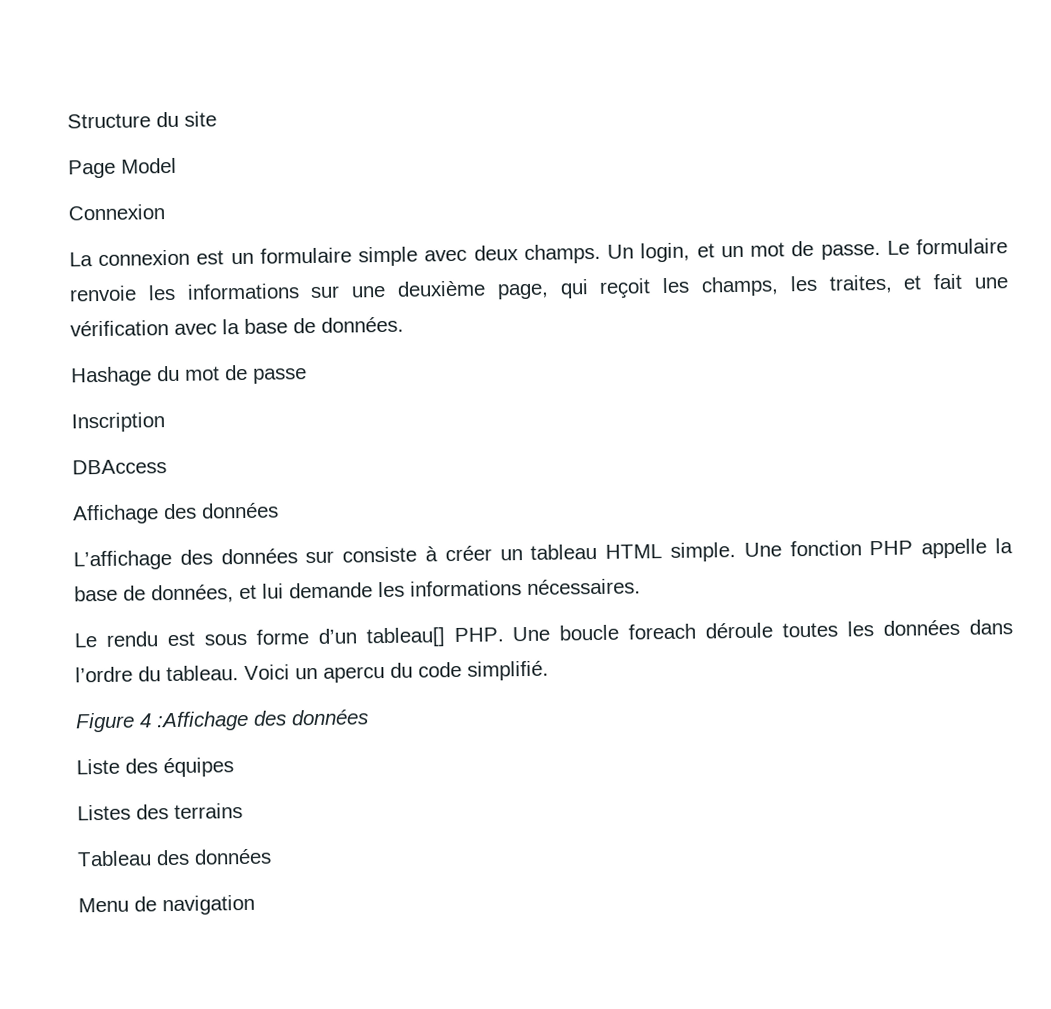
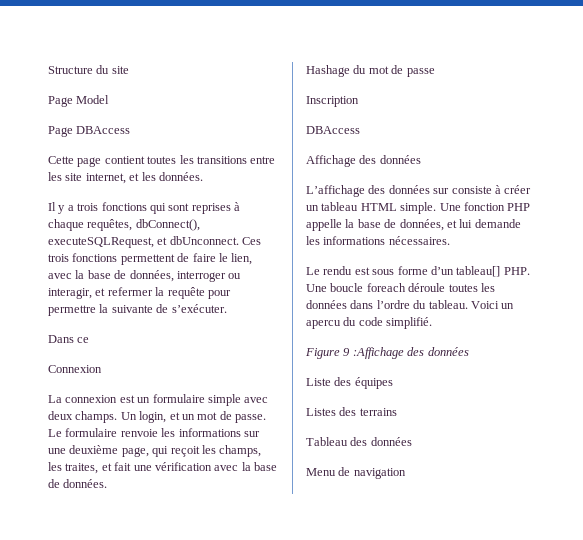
(177, 165) none -> [48,126,131,137] [48,155,276,167] [48,172,203,184] [48,202,240,214] [48,219,200,231] [48,236,262,248] [48,253,253,265] [48,270,242,282] [48,287,231,299] [48,304,227,316] [48,335,90,343] // Page DBAccess // Cette page contient toutes les transitions entre les site internet, et les données. // Il y a trois fonctions qui sont reprises à chaque requêtes, dbConnect(), executeSQLRequest, et dbUnconnect. Ces trois fonctions permettent de faire le lien, avec la base de données, interroger ou interagir, et refermer la requête pour permettre la suivante de s’exécuter. // Dans ce
[139,713,152,728] 4 -> [343,348,351,356] 9

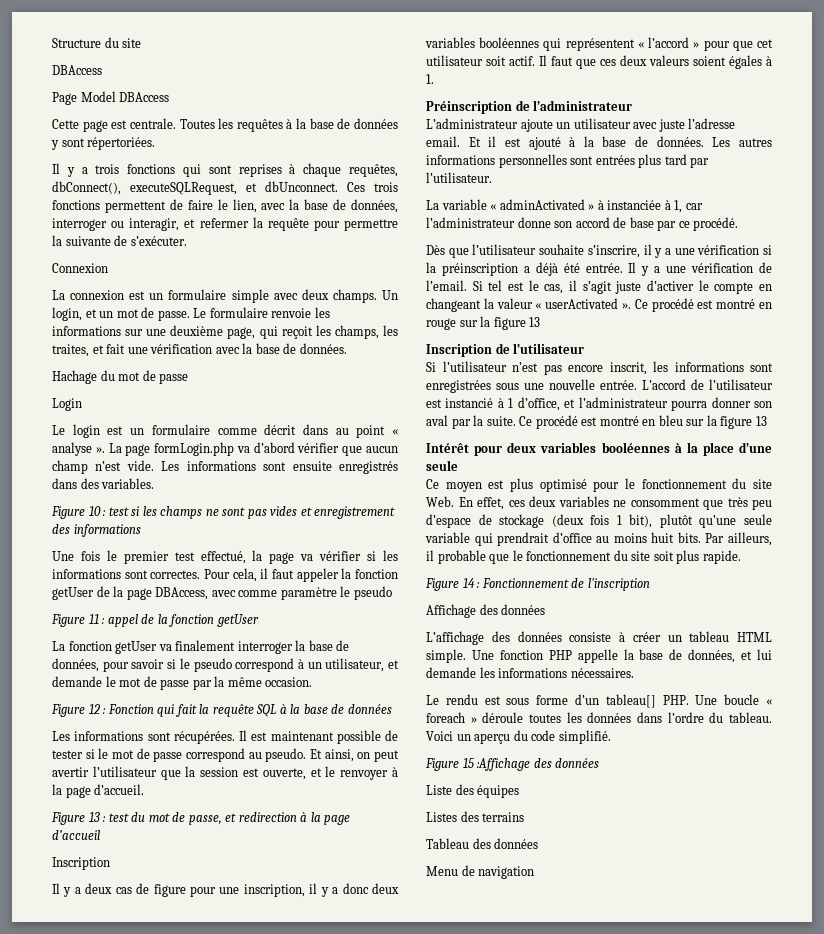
(129, 70) none -> [52,65,102,75] // DBAccess
[48,126,73,137] // Page -> (116, 96) none
[104,155,276,164] [48,172,203,184] contient toutes les transitions entre les site internet, et les données. -> [111,118,398,132] [51,137,156,150] est centrale. Toutes les requêtes à la base de données y sont répertoriées.
[48,335,90,343] // Dans ce -> (187, 241) none
[306,65,350,77] Hashage -> [52,370,97,384] Hachage
[306,96,359,107] [306,126,360,134] Inscription // DBAccess -> [52,398,82,411] [52,424,398,438] [52,442,398,456] [52,460,398,474] [52,478,155,489] [51,506,396,519] [52,524,141,537] [52,550,399,564] [52,568,398,582] [52,586,392,600] [51,614,259,627] [52,640,350,654] [52,658,399,672] [52,676,313,690] [51,704,392,717] [52,730,398,744] [52,748,400,762] [52,766,399,780] [52,784,145,798] [51,812,351,825] [52,830,100,840] [52,857,110,870] [52,883,400,897] [425,37,773,51] [426,55,772,69] [426,74,434,84] [426,100,633,114] [426,118,736,132] [426,136,772,150] [426,154,710,168] [426,172,492,183] [426,199,703,213] [426,217,739,231] [426,244,772,258] [426,262,772,276] [426,280,772,294] [426,298,772,312] [426,316,541,330] [426,343,585,357] [426,361,773,375] [426,379,773,393] [426,397,772,411] [426,415,767,429] [426,442,772,456] [426,460,458,471] [426,478,772,492] [426,496,772,510] [426,514,772,528] [425,532,772,546] [426,550,741,564] [425,578,650,591] Login // Le login est un formulaire comme décrit dans au point « analyse ». La page formLogin.php va d’abord vérifier que aucun champ n’est vide. Les informations sont ensuite enregistrés dans des variables. // Figure 10 : test si les champs ne sont pas vides et enregistrement des informations // Une fois le premier test effectué, la page va vérifier si les informations sont correctes. Pour cela, il faut appeler la fonction getUser de la page DBAccess, avec comme paramètre le pseudo // Figure 11 : appel de la fonction getUser // La fonction getUser va finalement interroger la base de données, pour savoir si le pseudo correspond à un utilisateur, et demande le mot de passe par la même occasion. // Figure 12 : Fonction qui fait la requête SQL à la base de données // Les informations sont récupérées. Il est maintenant possible de tester si le mot de passe correspond au pseudo. Et ainsi, on peut avertir l’utilisateur que la session est ouverte, et le renvoyer à la page d’accueil. // Figure 13 : test du mot de passe, et redirection à la page d’accueil // Inscription // Il y a deux cas de figure pour une inscription, il y a donc deux variables booléennes qui représentent « l’accord » pour que cet utilisateur soit actif. Il faut que ces deux valeurs soient égales à 1. // Préinscription de l’administrateur // L’administrateur ajoute un utilisateur avec juste l’adresse email. Et il est ajouté à la base de données. Les autres informations personnelles sont entrées plus tard par l’utilisateur. // La variable « adminActivated » à instanciée à 1, car l’administrateur donne son accord de base par ce procédé. // Dès que l’utilisateur souhaite s’inscrire, il y a une vérification si la préinscription a déjà été entrée. Il y a une vérification de l’email. Si tel est le cas, il s’agit juste d’activer le compte en changeant la valeur « userActivated ». Ce procédé est montré en rouge sur la figure 13 // Inscription de l’utilisateur // Si l’utilisateur n’est pas encore inscrit, les informations sont enregistrées sous une nouvelle entrée. L’accord de l’utilisateur est instancié à 1 d’office, et l’administrateur pourra donner son aval par la suite. Ce procédé est montré en bleu sur la figure 13 // Intérêt pour deux variables booléennes à la place d’une seule // Ce moyen est plus optimisé pour le fonctionnement du site Web. En effet, ces deux variables ne consomment que très peu d’espace de stockage (deux fois 1 bit), plutôt qu’une seule variable qui prendrait d’office au moins huit bits. Par ailleurs, il probable que le fonctionnement du site soit plus rapide. // Figure 14 : Fonctionnement de l'inscription
[433,188,450,194] sur -> (562, 636) none
[366,283,406,292] foreach -> [766,699,772,705] [426,712,477,723] « foreach »
[306,320,341,329] apercu -> [474,733,511,744] aperçu
[343,348,351,356] 9 -> [462,758,474,768] 15

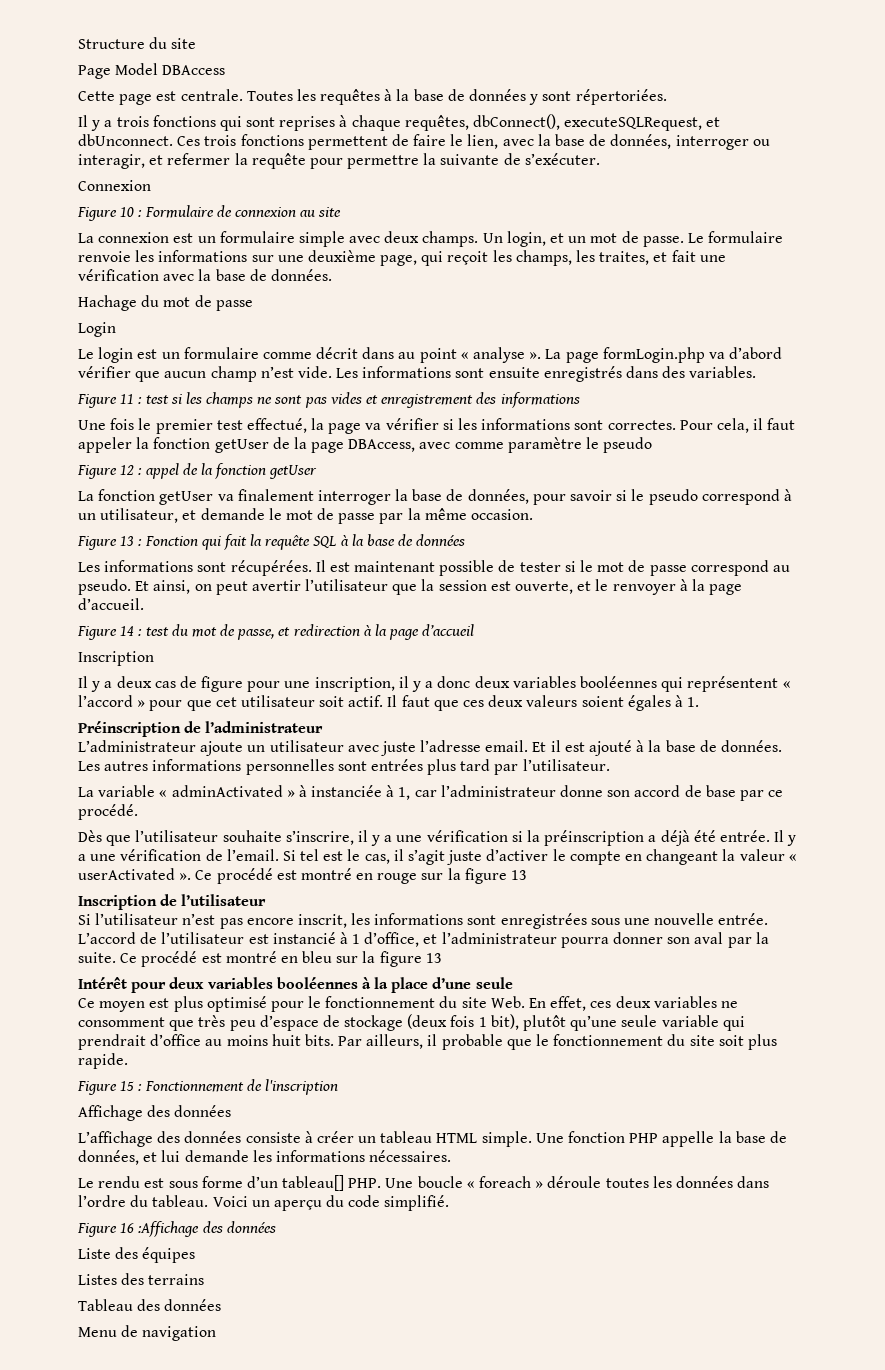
[52,65,102,75] // DBAccess -> (197, 43) none
(108, 268) none -> [77,205,342,221] // Figure 10 : Formulaire de connexion au site
[88,506,101,516] 10 -> [120,394,135,404] 11
[88,614,99,624] 11 -> [120,465,135,475] 12
[88,704,100,714] 12 -> [120,536,135,546] 13
[88,812,100,822] 13 -> [120,626,135,636] 14
[462,578,475,588] 14 -> [120,1081,135,1091] 15
[462,758,474,768] 15 -> [120,1223,135,1233] 16

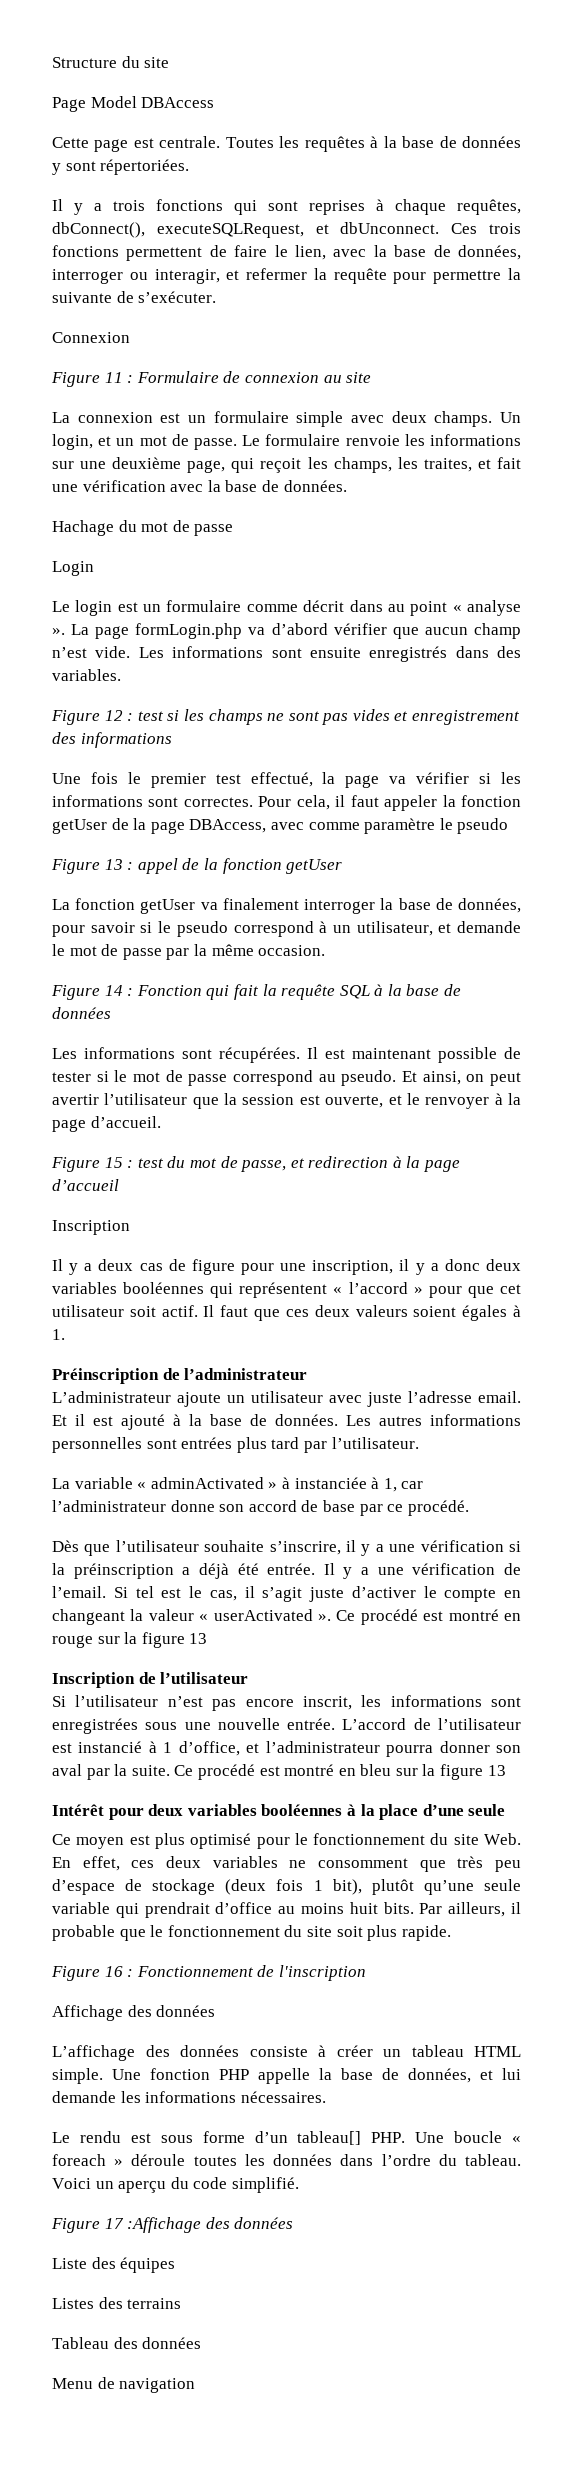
[120,207,135,217] 10 -> [104,372,123,383] 11
[120,394,135,404] 11 -> [104,710,123,721] 12
[120,465,135,475] 12 -> [104,859,123,870] 13
[120,536,135,546] 13 -> [104,985,123,996] 14
[120,626,135,636] 14 -> [104,1157,123,1168] 15
[120,1081,135,1091] 15 -> [104,1966,123,1977] 16
[120,1223,135,1233] 16 -> [104,2218,124,2229] 17

